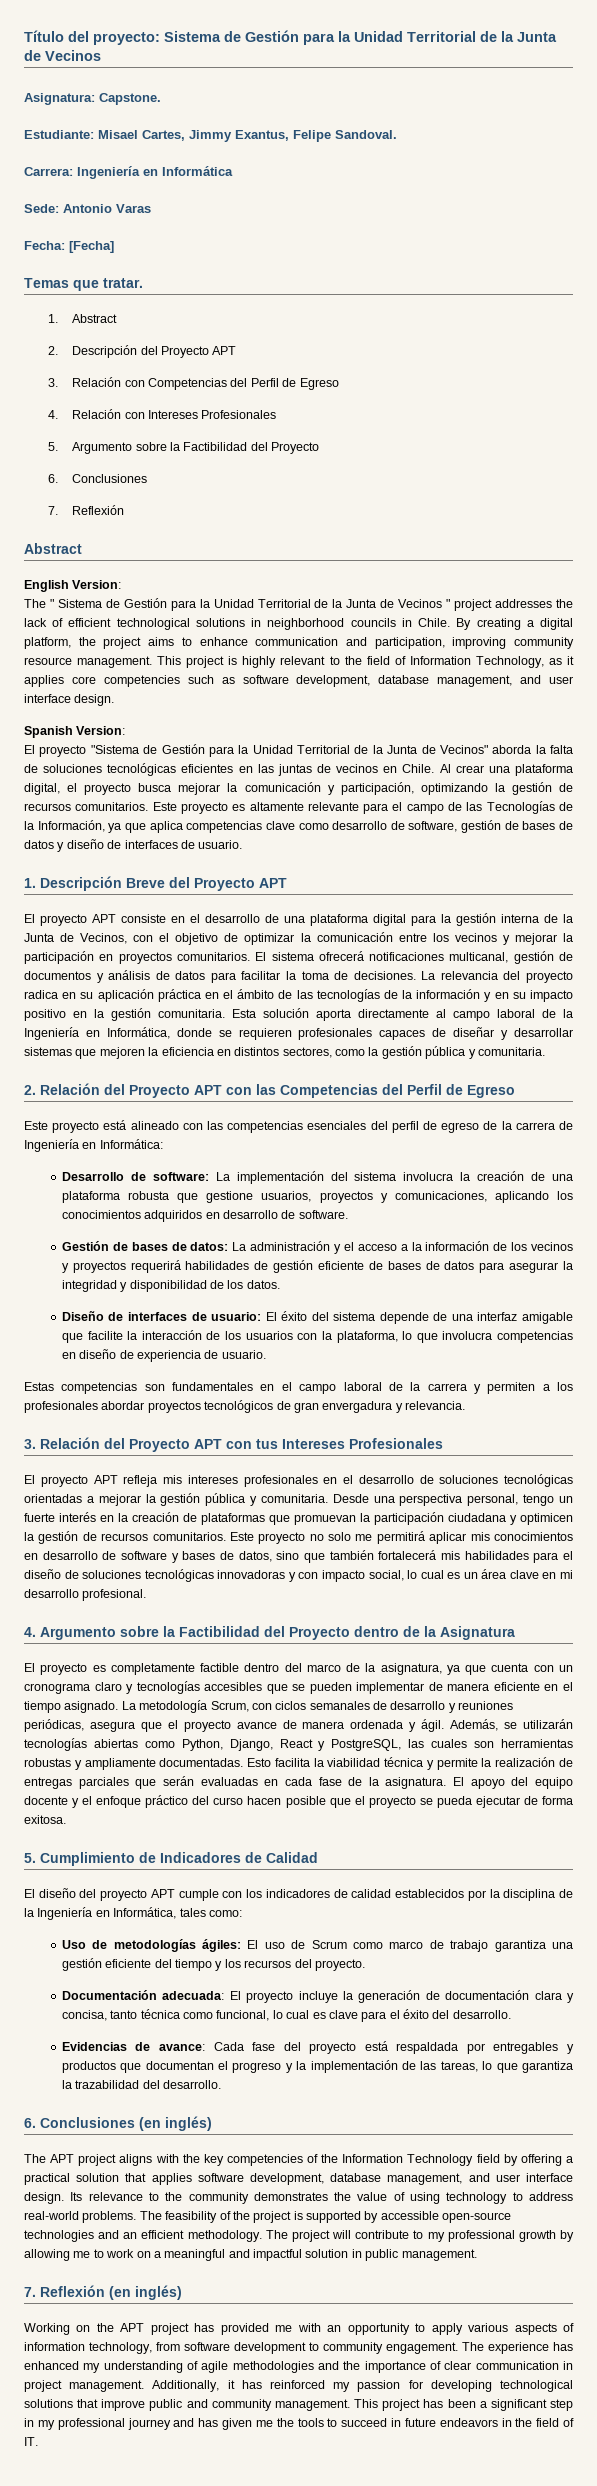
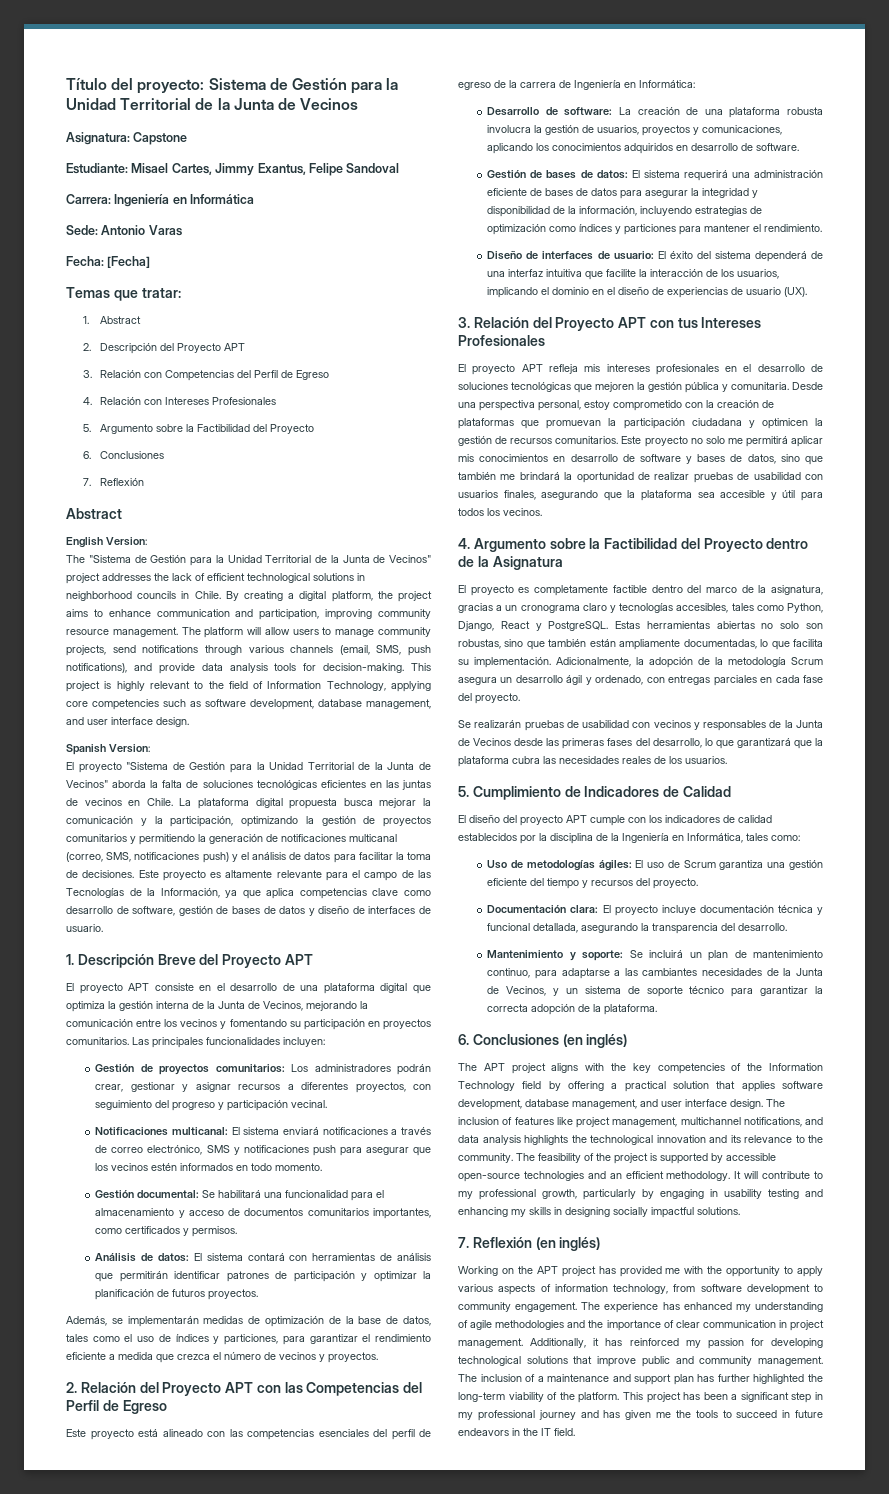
[99,93,161,105] Capstone. -> [133,132,188,145] Capstone
[335,130,397,139] Sandoval. -> [346,163,400,173] Sandoval
[103,278,143,288] tratar. -> [141,288,181,298] tratar:
[49,599,102,608] " Sistema -> [88,555,131,563] "Sistema
[398,599,451,608] Vecinos " -> [389,555,431,563] Vecinos"
(153, 662) none -> [181,627,431,638] [66,645,431,656] [66,663,405,674] The platform will allow users to manage community projects, send notifications through various channels (email, SMS, push notifications), and provide data analysis tools for decision-making.
[548,656,574,665] [24,675,64,687] as it applies -> [391,681,432,692] applying
[439,764,574,776] [24,783,132,795] Al crear una plataforma digital, el proyecto -> [179,798,338,809] La plataforma digital propuesta
(335, 790) none -> [154,816,163,824] la
[24,802,149,811] recursos comunitarios. -> [383,816,431,827] [66,834,397,845] [66,852,431,863] [66,870,135,878] proyectos comunitarios y permitiendo la generación de notificaciones multicanal (correo, SMS, notificaciones push) y el análisis de datos para facilitar la toma de decisiones.
[411,915,436,926] para -> [413,985,431,994] [66,1001,105,1012] que optimiza
[133,933,295,945] con el objetivo de optimizar -> [306,1001,357,1011] mejorando
[514,933,573,945] mejorar la -> [229,1019,301,1027] fomentando su
[255,951,573,964] [24,970,573,983] [24,989,574,1002] [24,1008,573,1021] [24,1027,574,1040] [24,1046,545,1059] El sistema ofrecerá notificaciones multicanal, gestión de documentos y análisis de datos para facilitar la toma de decisiones. La relevancia del proyecto radica en su aplicación práctica en el ámbito de las tecnologías de la información y en su impacto positivo en la gestión comunitaria. Esta solución aporta directamente al campo laboral de la Ingeniería en Informática, donde se requieren profesionales capaces de diseñar y desarrollar sistemas que mejoren la eficiencia en distintos sectores, como la gestión pública y comunitaria. -> [132,1037,325,1048] [95,1064,431,1075] [95,1082,431,1093] [95,1100,328,1111] [95,1127,431,1136] [95,1145,431,1156] [95,1163,323,1171] [95,1190,385,1201] [95,1208,431,1219] [95,1226,238,1237] [95,1253,431,1262] [95,1271,432,1282] [95,1289,259,1300] [66,1316,432,1327] [66,1334,431,1345] [66,1352,378,1363] Las principales funcionalidades incluyen: // Gestión de proyectos comunitarios: Los administradores podrán crear, gestionar y asignar recursos a diferentes proyectos, con seguimiento del progreso y participación vecinal. // Notificaciones multicanal: El sistema enviará notificaciones a través de correo electrónico, SMS y notificaciones push para asegurar que los vecinos estén informados en todo momento. // Gestión documental: Se habilitará una funcionalidad para el almacenamiento y acceso de documentos comunitarios importantes, como certificados y permisos. // Análisis de datos: El sistema contará con herramientas de análisis que permitirán identificar patrones de participación y optimizar la planificación de futuros proyectos. // Además, se implementarán medidas de optimización de la base de datos, tales como el uso de índices y particiones, para garantizar el rendimiento eficiente a medida que crezca el número de vecinos y proyectos.
[236,1171,471,1184] implementación del sistema involucra la -> (632, 111) none
[177,1191,254,1203] que gestione -> [487,125,595,135] involucra la gestión de
[232,1241,573,1254] [61,1260,314,1273] La administración y el acceso a la información de los vecinos y proyectos requerirá habilidades de gestión -> [631,170,823,181] El sistema requerirá una administración
[227,1280,280,1289] los datos. -> [568,206,763,216] [487,224,823,235] la información, incluyendo estrategias de optimización como índices y particiones para mantener el rendimiento.
[379,1312,429,1324] depende -> [754,251,807,262] dependerá
[522,1312,574,1324] amigable -> [546,269,583,277] intuitiva
[245,1331,573,1343] [61,1349,266,1362] [24,1382,573,1394] [24,1400,465,1413] usuarios con la plataforma, lo que involucra competencias en diseño de experiencia de usuario. // Estas competencias son fundamentales en el campo laboral de la carrera y permiten a los profesionales abordar proyectos tecnológicos de gran envergadura y relevancia. -> [737,269,780,279] [487,286,808,298] usuarios, implicando el dominio en el diseño de experiencias de usuario (UX).
[24,1494,141,1506] orientadas a mejorar -> [574,382,634,393] que mejoren
[523,1494,573,1506] [24,1512,114,1522] tengo un fuerte interés en -> [584,400,703,411] estoy comprometido con
[378,1550,573,1563] [24,1569,573,1582] [24,1589,147,1601] fortalecerá mis habilidades para el diseño de soluciones tecnológicas innovadoras y con impacto social, lo cual es un área clave en mi desarrollo profesional. -> [500,472,823,483] [458,490,823,501] [458,508,542,516] me brindará la oportunidad de realizar pruebas de usabilidad con usuarios finales, asegurando que la plataforma sea accesible y útil para todos los vecinos.
[446,1663,554,1675] ya que cuenta con -> [458,603,503,613] gracias a
[204,1682,573,1694] [24,1700,514,1713] [24,1719,573,1732] [24,1738,138,1751] accesibles que se pueden implementar de manera eficiente en el tiempo asignado. La metodología Scrum, con ciclos semanales de desarrollo y reuniones periódicas, asegura que el proyecto avance de manera ordenada y ágil. Además, se utilizarán tecnologías abiertas -> [676,603,754,613] accesibles, tales
[331,1739,574,1751] [24,1757,573,1770] [24,1776,574,1789] [24,1795,573,1808] [24,1815,66,1824] PostgreSQL, las cuales son herramientas robustas y ampliamente documentadas. Esto facilita la viabilidad técnica y permite la realización de entregas parciales que serán evaluadas en cada fase de la asignatura. El apoyo del equipo docente y el enfoque práctico del curso hacen posible que el proyecto se pueda ejecutar de forma exitosa. -> [548,621,823,631] [458,639,823,650] [458,657,823,668] [458,675,823,686] [458,693,520,704] [458,720,823,731] [458,738,823,749] [458,756,727,767] PostgreSQL. Estas herramientas abiertas no solo son robustas, sino que también están ampliamente documentadas, lo que facilita su implementación. Adicionalmente, la adopción de la metodología Scrum asegura un desarrollo ágil y ordenado, con entregas parciales en cada fase del proyecto. // Se realizarán pruebas de usabilidad con vecinos y responsables de la Junta de Vecinos desde las primeras fases del desarrollo, lo que garantizará que la plataforma cubra las necesidades reales de los usuarios.
[353,1940,489,1952] como marco de trabajo -> (716, 864) none
[224,1959,241,1968] los -> (589, 884) none
[162,1991,225,2000] adecuada: -> [570,905,599,913] clara:
[342,1990,574,2003] [61,2009,511,2022] [61,2041,574,2054] [61,2060,573,2073] [61,2080,222,2089] la generación de documentación clara y concisa, tanto técnica como funcional, lo cual es clave para el éxito del desarrollo. // Evidencias de avance: Cada fase del proyecto está respaldada por entregables y productos que documentan el progreso y la implementación de las tareas, lo que garantiza la trazabilidad del desarrollo. -> [699,905,823,915] [487,923,788,934] [487,950,823,961] [487,968,823,979] [487,986,823,997] [487,1004,658,1015] documentación técnica y funcional detallada, asegurando la transparencia del desarrollo. // Mantenimiento y soporte: Se incluirá un plan de mantenimiento continuo, para adaptarse a las cambiantes necesidades de la Junta de Vecinos, y un sistema de soporte técnico para garantizar la correcta adopción de la plataforma.
[70,2192,574,2204] [24,2211,137,2223] Its relevance to the community demonstrates the value of using technology to address real-world problems. -> [766,1099,785,1107] [458,1117,823,1128] [458,1135,823,1145] [458,1153,513,1163] The inclusion of features like project management, multichannel notifications, and data analysis highlights the technological innovation and its relevance to the community.
[265,2230,330,2242] The project -> [734,1171,742,1179] It
[518,2230,574,2242] [24,2249,477,2261] growth by allowing me to work on a meaningful and impactful solution in public management. -> [542,1189,823,1200] [458,1207,740,1218] growth, particularly by engaging in usability testing and enhancing my skills in designing socially impactful solutions.
[327,2325,342,2332] an -> [707,1266,723,1274] the
(350, 2405) none -> [458,1374,823,1385] [458,1392,620,1403] The inclusion of a maintenance and support plan has further highlighted the long-term viability of the platform.
[536,2418,574,2427] [24,2437,38,2446] field of IT. -> [541,1428,575,1436] IT field.

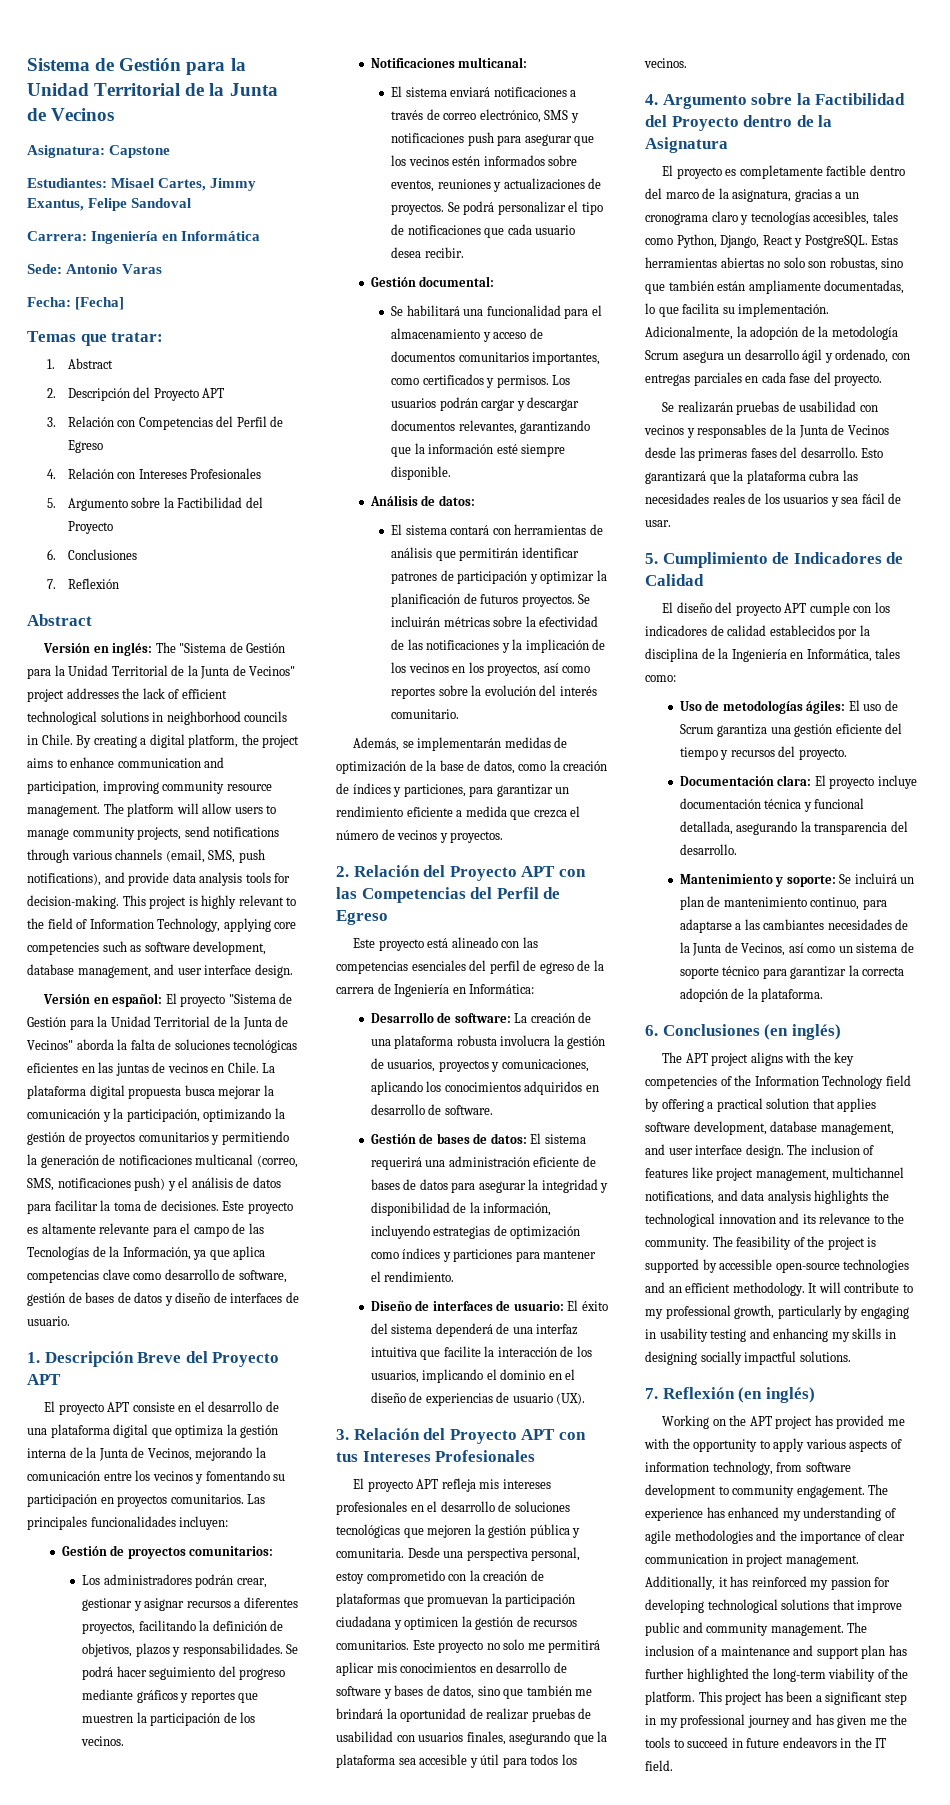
[66,78,205,94] Título del proyecto: -> (27, 64) none
[66,163,128,174] Estudiante: -> [27,178,107,188] Estudiantes:
[66,537,147,548] English Version: // -> [43,642,153,656] Versión en inglés:
[66,744,150,755] Spanish Version: // -> [43,993,163,1007] Versión en español:
(285, 1068) none -> (274, 1551) //
[413,1084,431,1090] [95,1100,328,1111] con seguimiento del progreso y participación vecinal. -> [138,1620,284,1631] [82,1643,299,1657] [82,1666,286,1680] [82,1689,259,1703] [82,1712,256,1726] [81,1736,125,1746] facilitando la definición de objetivos, plazos y responsabilidades. Se podrá hacer seguimiento del progreso mediante gráficos y reportes que muestren la participación de los vecinos.
(228, 1131) none -> (528, 62) //
[236,1163,323,1171] en todo momento. -> [548,155,578,166] [391,178,602,192] [391,201,603,215] [391,224,576,238] [391,247,464,258] sobre eventos, reuniones y actualizaciones de proyectos. Se podrá personalizar el tipo de notificaciones que cada usuario desea recibir.
(200, 1194) none -> (495, 281) //
(238, 1231) none -> [552,375,571,385] [391,397,580,411] [391,420,591,434] [391,443,566,457] [391,466,452,480] Los usuarios podrán cargar y descargar documentos relevantes, garantizando que la información esté siempre disponible.
(190, 1257) none -> (475, 500) //
(259, 1294) none -> [578,594,591,604] [391,616,599,627] [391,639,606,653] [391,662,591,676] [391,685,597,699] [391,709,460,719] Se incluirán métricas sobre la efectividad de las notificaciones y la implicación de los vecinos en los proyectos, así como reportes sobre la evolución del interés comunitario.
[66,1334,155,1342] tales como el uso -> [518,760,608,771] como la creación
[362,1334,371,1342] el -> [555,787,570,794] un
[652,738,734,749] desarrollo, lo que -> [800,447,884,458] desarrollo. Esto
[685,756,727,764] usuarios. -> [783,493,902,507] [645,520,671,527] usuarios y sea fácil de usar.
[553,988,560,996] y -> [788,943,836,953] así como

